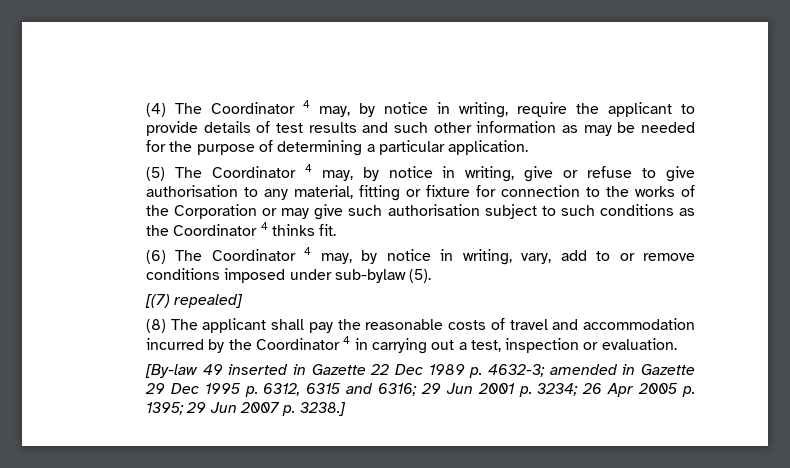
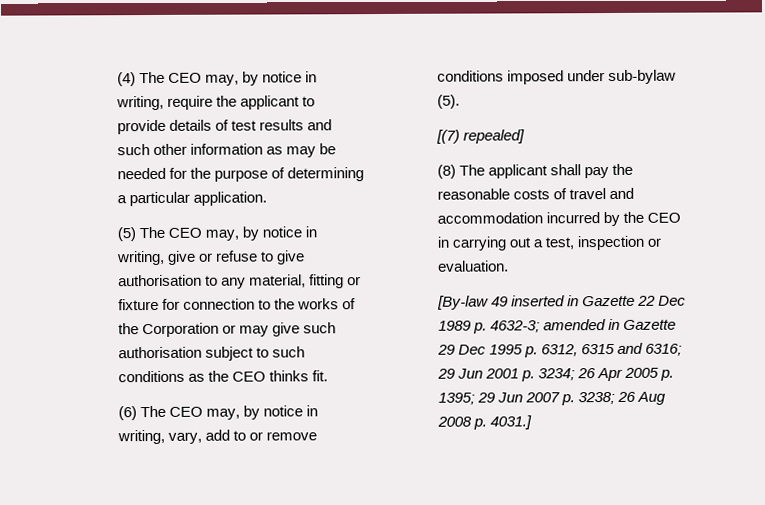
[210,100,310,114] Coordinator 4 -> [167,72,202,83] CEO
[211,164,312,178] Coordinator 4 -> [167,227,202,238] CEO
[173,222,268,236] Coordinator 4 -> [232,371,267,382] CEO
[211,247,312,261] Coordinator 4 -> [168,406,203,417] CEO
[255,336,351,350] Coordinator 4 -> [647,212,682,223] CEO
[299,402,346,416] 3238.] -> [578,391,667,405] [436,415,532,430] 3238; 26 Aug 2008 p. 4031.]

